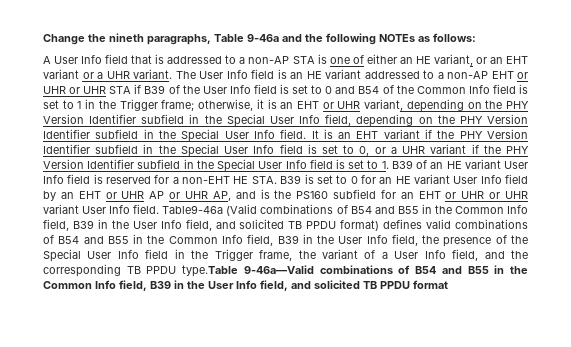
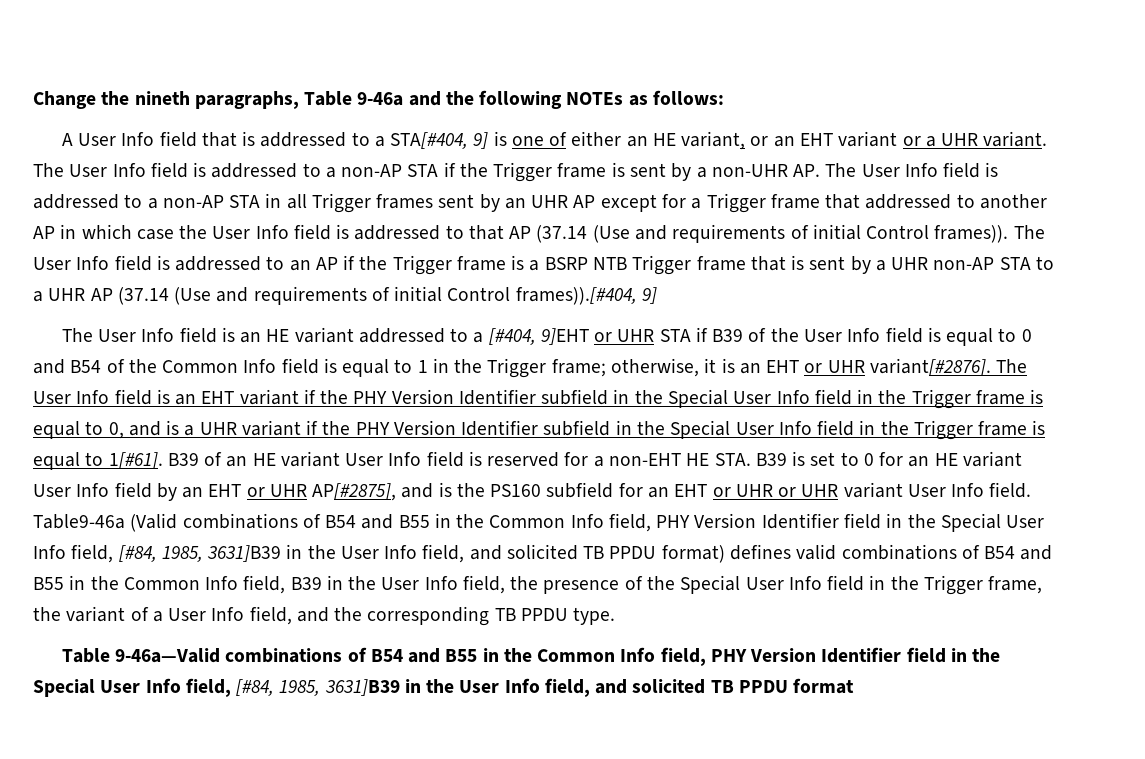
[248,56,315,64] non-AP STA -> [390,132,489,149] STA[#404, 9]
(287, 74) none -> [211,162,999,182] [33,193,1047,213] [33,224,1045,243] [33,255,1054,275] [33,286,657,305] [61,327,235,343] addressed to a non-AP STA if the Trigger frame is sent by a non-UHR AP. The User Info field is addressed to a non-AP STA in all Trigger frames sent by an UHR AP except for a Trigger frame that addressed to another AP in which case the User Info field is addressed to that AP (37.14 (Use and requirements of initial Control frames)). The User Info field is addressed to an AP if the Trigger frame is a BSRP NTB Trigger frame that is sent by a UHR non-AP STA to a UHR AP (37.14 (Use and requirements of initial Control frames)).[#404, 9] // The User Info field is
[447,71,528,79] [43,86,66,94] non-AP EHT or UHR -> [488,328,589,345] [#404, 9]EHT
[292,85,309,94] set -> [946,328,994,346] equal
[43,100,59,109] set -> [342,359,390,377] equal
[364,99,529,112] [43,114,528,127] [43,129,319,142] variant, depending on the PHY Version Identifier subfield in the Special User Info field, depending on the PHY Version Identifier subfield in the Special User Info field. It -> [869,358,1028,376] [33,389,152,405] variant[#2876]. The User Info field
[307,144,386,156] is set to 0, or -> [857,389,1044,409] [33,420,180,439] in the Trigger frame is equal to 0, and is
[336,159,389,169] is set to 1. -> [859,420,1046,440] [33,452,163,470] in the Trigger frame is equal to 1[#61].
[149,191,231,201] AP or UHR AP, -> [312,483,397,501] AP[#2875],
[72,220,94,229] B39 -> [656,513,1045,532] [33,544,282,563] PHY Version Identifier field in the Special User Info field, [#84, 1985, 3631]B39
[182,265,239,277] type.Table -> [573,607,616,625] [61,648,110,663] type. // Table
[150,281,171,289] B39 -> [710,647,1001,663] [33,678,400,697] PHY Version Identifier field in the Special User Info field, [#84, 1985, 3631]B39

